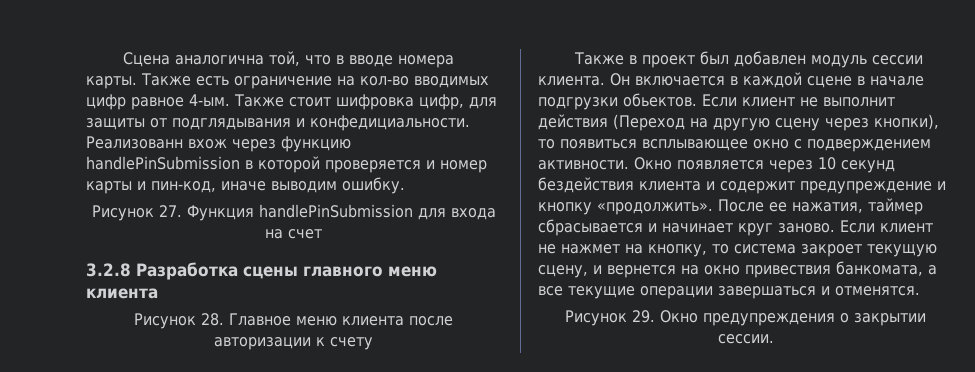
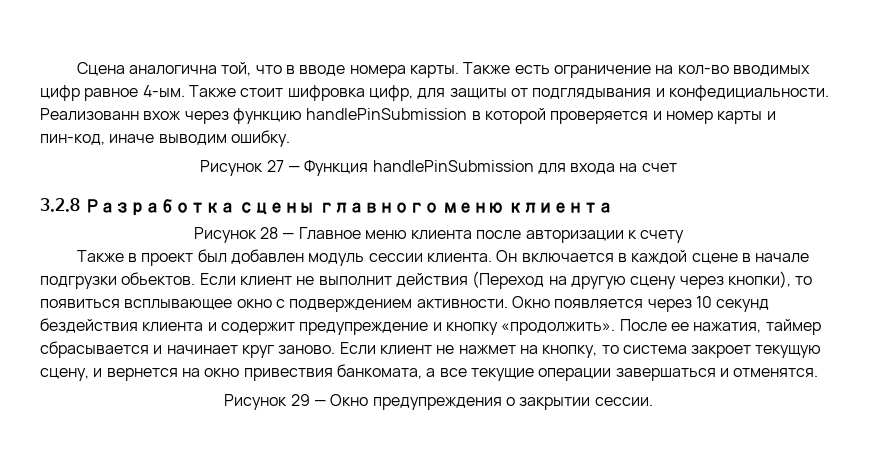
[158,205,182,217] 27. -> [266,160,300,172] 27 —
[201,313,224,326] 28. -> [259,227,295,239] 28 —
[632,310,655,323] 29. -> [290,394,327,406] 29 —

